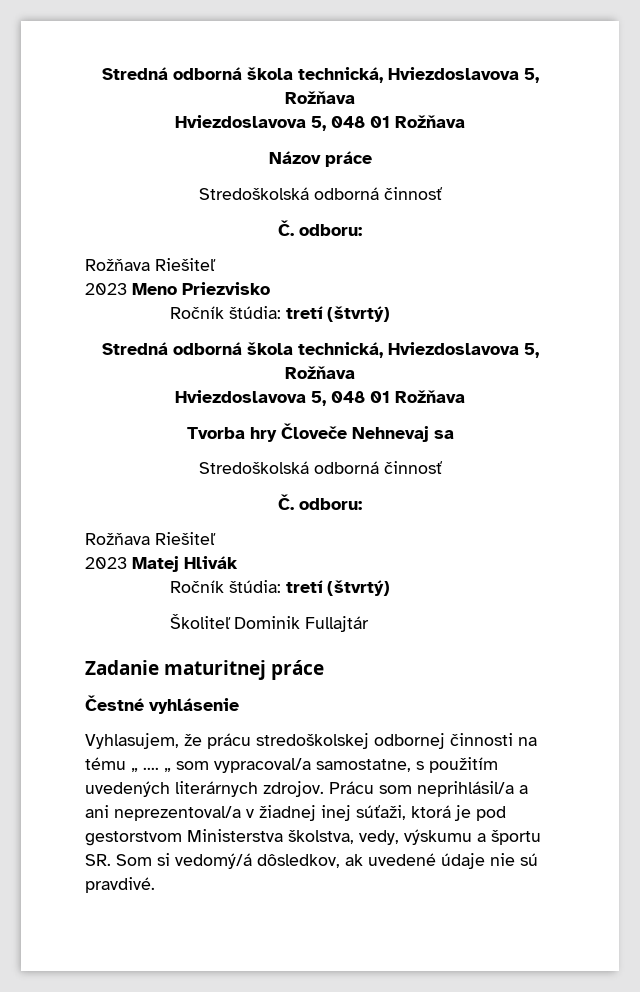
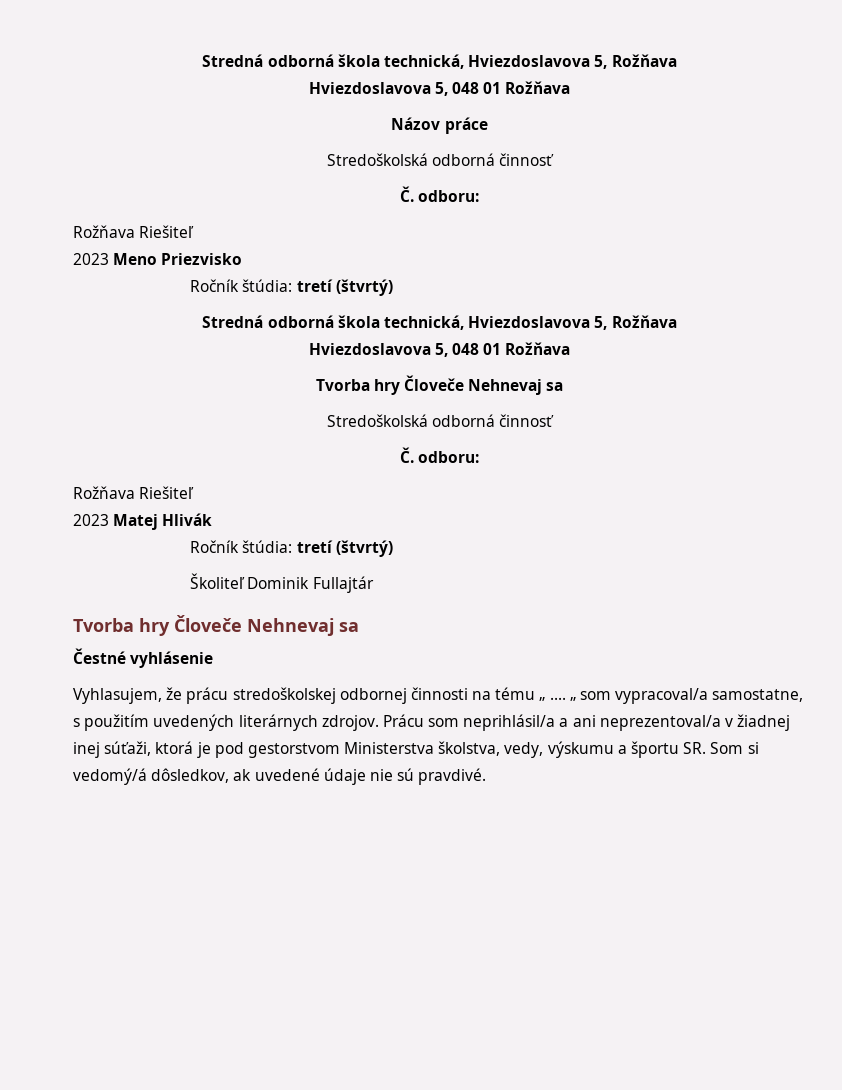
[85,660,325,680] Zadanie maturitnej práce -> [73,615,359,636] Tvorba hry Človeče Nehnevaj sa

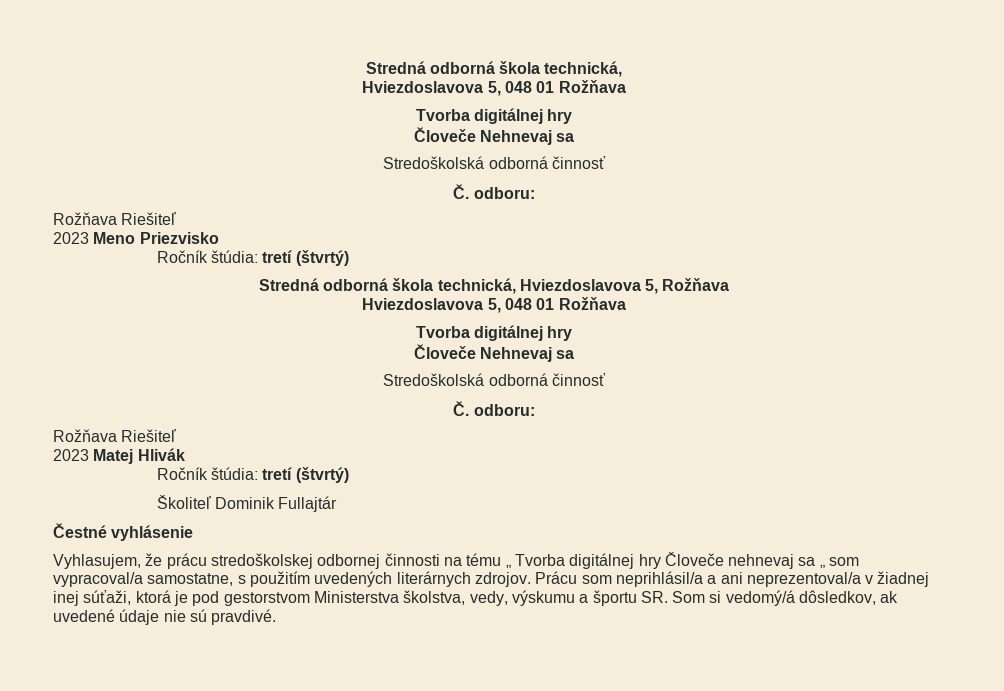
[202,54,677,69] [308,81,571,96] [391,117,488,134] Stredná odborná škola technická, Hviezdoslavova 5, Rožňava // Hviezdoslavova 5, 048 01 Rožňava // Názov práce -> [365,61,623,77] [362,80,626,96] [415,108,573,124] [413,127,575,145] Stredná odborná škola technická, // Hviezdoslavova 5, 048 01 Rožňava // Tvorba digitálnej hry // Človeče Nehnevaj sa
[373,379,400,395] hry -> [474,325,573,341] digitálnej hry //
[73,615,359,636] // Tvorba hry Človeče Nehnevaj sa -> (338, 504) none
[549,697,566,700] .... -> [514,552,816,569] Tvorba digitálnej hry Človeče nehnevaj sa

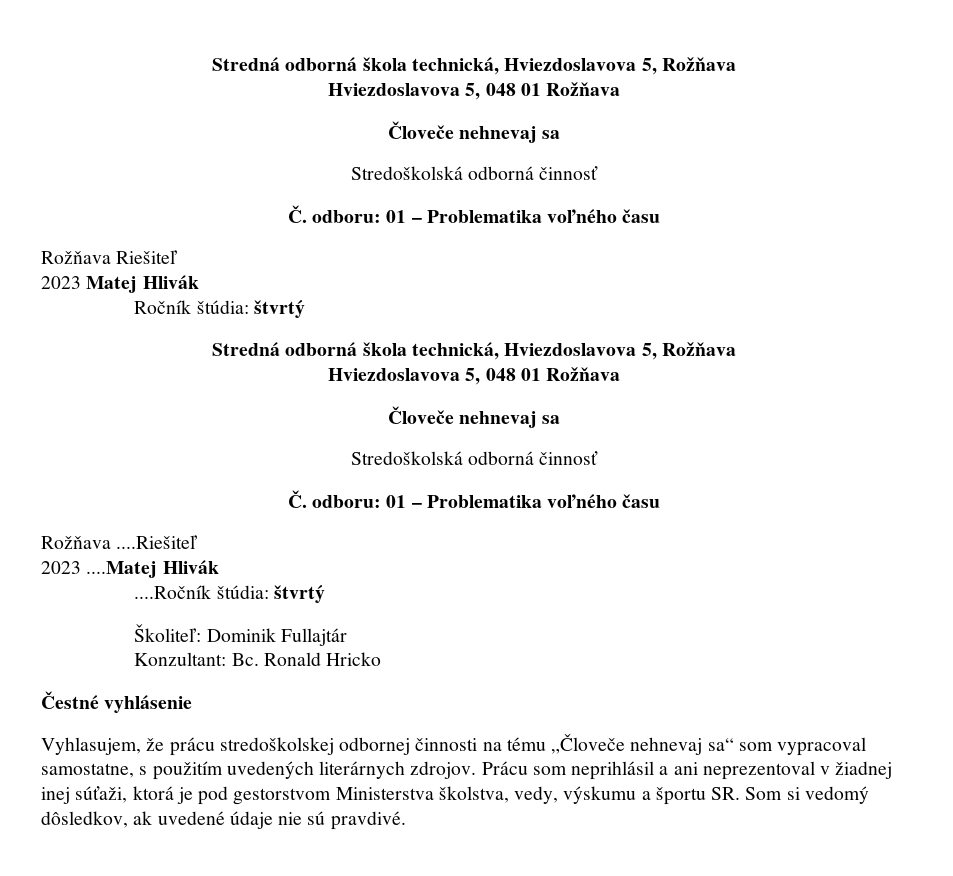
[365,61,623,77] [362,80,626,96] [415,108,573,124] [413,127,575,145] [383,156,606,169] [453,184,535,199] [53,212,177,225] [53,232,219,244] [156,250,349,266] Stredná odborná škola technická, // Hviezdoslavova 5, 048 01 Rožňava // Tvorba digitálnej hry // Človeče Nehnevaj sa // Stredoškolská odborná činnosť // Č. odboru: // Rožňava Riešiteľ // 2023 Meno Priezvisko // Ročník štúdia: tretí (štvrtý) -> [212,57,736,75] [327,82,621,100] [387,121,561,143] [350,166,599,180] [287,205,661,223] [41,250,179,264] [41,275,199,293] [134,300,306,318] Stredná odborná škola technická, Hviezdoslavova 5, Rožňava // Hviezdoslavova 5, 048 01 Rožňava // Človeče nehnevaj sa // Stredoškolská odborná činnosť // Č. odboru: 01 – Problematika voľného času // Rožňava Riešiteľ // 2023 Matej Hlivák // Ročník štúdia: štvrtý
[415,325,573,341] [413,344,575,362] [383,373,606,386] [453,401,535,416] [53,429,177,442] [53,448,185,464] [156,467,349,483] [156,495,338,512] // Tvorba digitálnej hry // Človeče Nehnevaj sa // Stredoškolská odborná činnosť // Č. odboru: // Rožňava Riešiteľ // 2023 Matej Hlivák // Ročník štúdia: tretí (štvrtý) // Školiteľ Dominik Fullajtár -> [387,406,561,428] [350,451,599,465] [287,490,661,508] [41,535,199,549] [41,560,219,578] [134,585,326,603] [134,624,348,646] [134,652,382,666] // Človeče nehnevaj sa // Stredoškolská odborná činnosť // Č. odboru: 01 – Problematika voľného času // Rožňava ....Riešiteľ // 2023 ....Matej Hlivák // ....Ročník štúdia: štvrtý // Školiteľ: Dominik Fullajtár // Konzultant: Bc. Ronald Hricko
[505,552,860,569] [53,572,143,587] „ Tvorba digitálnej hry Človeče nehnevaj sa „ som vypracoval/a -> [551,733,867,756] „Človeče nehnevaj sa“ som vypracoval
[615,571,703,587] neprihlásil/a -> [571,761,655,780] neprihlásil
[746,572,861,587] neprezentoval/a -> [702,761,815,780] neprezentoval
[725,590,795,606] vedomý/á -> [804,786,869,804] vedomý

